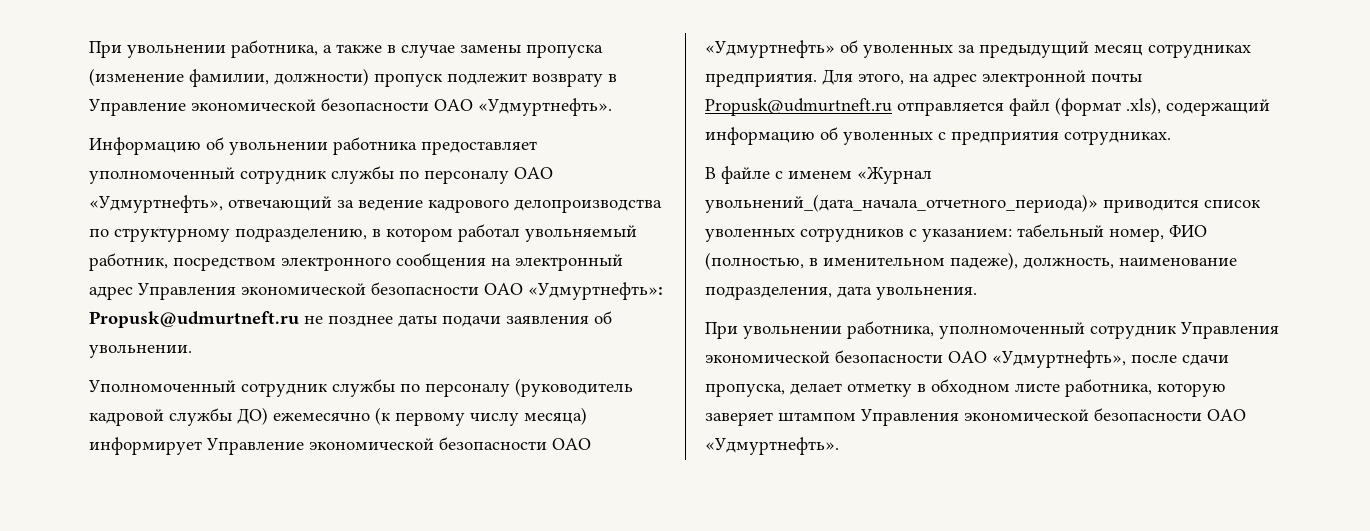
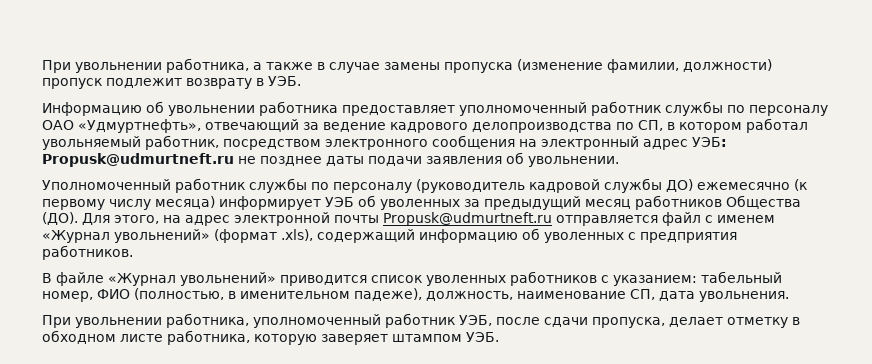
[88,98,612,116] Управление экономической безопасности ОАО «Удмуртнефть». -> [268,76,301,86] УЭБ.
[240,170,327,184] сотрудник -> [591,101,661,116] работник
[114,228,367,242] структурному подразделению, -> [638,120,663,131] СП,
[137,282,663,300] Управления экономической безопасности ОАО «Удмуртнефть»: -> [692,137,727,147] УЭБ:
[241,383,328,397] сотрудник -> [175,178,245,193] работник
[206,437,591,455] [705,40,835,58] Управление экономической безопасности ОАО «Удмуртнефть» -> [325,197,354,207] УЭБ
[1148,44,1251,58] [705,73,817,87] сотрудниках предприятия. -> [635,195,801,210] [42,212,78,225] работников Общества (ДО).
(1050, 107) none -> [705,215,775,223] [42,229,210,243] с именем «Журнал увольнений»
[1064,131,1171,145] сотрудниках. -> [42,245,133,260] работников.
[775,167,932,184] [705,194,1098,213] с именем «Журнал увольнений_(дата_начала_отчетного_периода)» -> [108,272,276,286] «Журнал увольнений»
[800,228,904,242] сотрудников -> [510,271,597,286] работников
[705,286,832,300] подразделения, -> [630,289,655,300] СП,
[1090,322,1279,339] [705,350,1126,368] сотрудник Управления экономической безопасности ОАО «Удмуртнефть», -> [385,313,492,328] работник УЭБ,
[860,408,1246,426] [705,437,839,455] Управления экономической безопасности ОАО «Удмуртнефть». -> [466,332,499,342] УЭБ.

